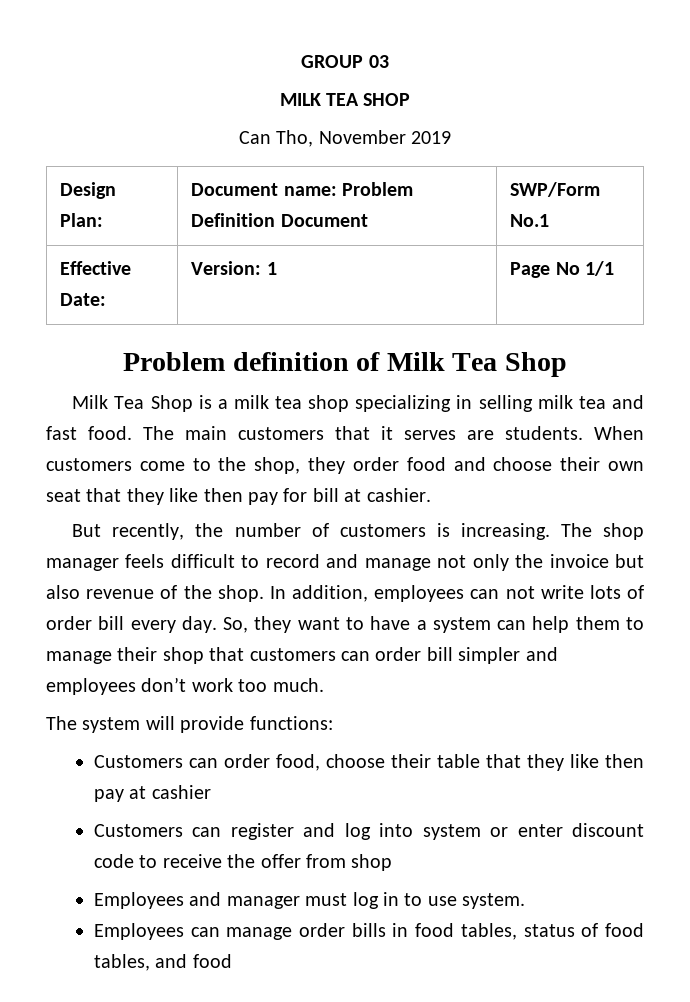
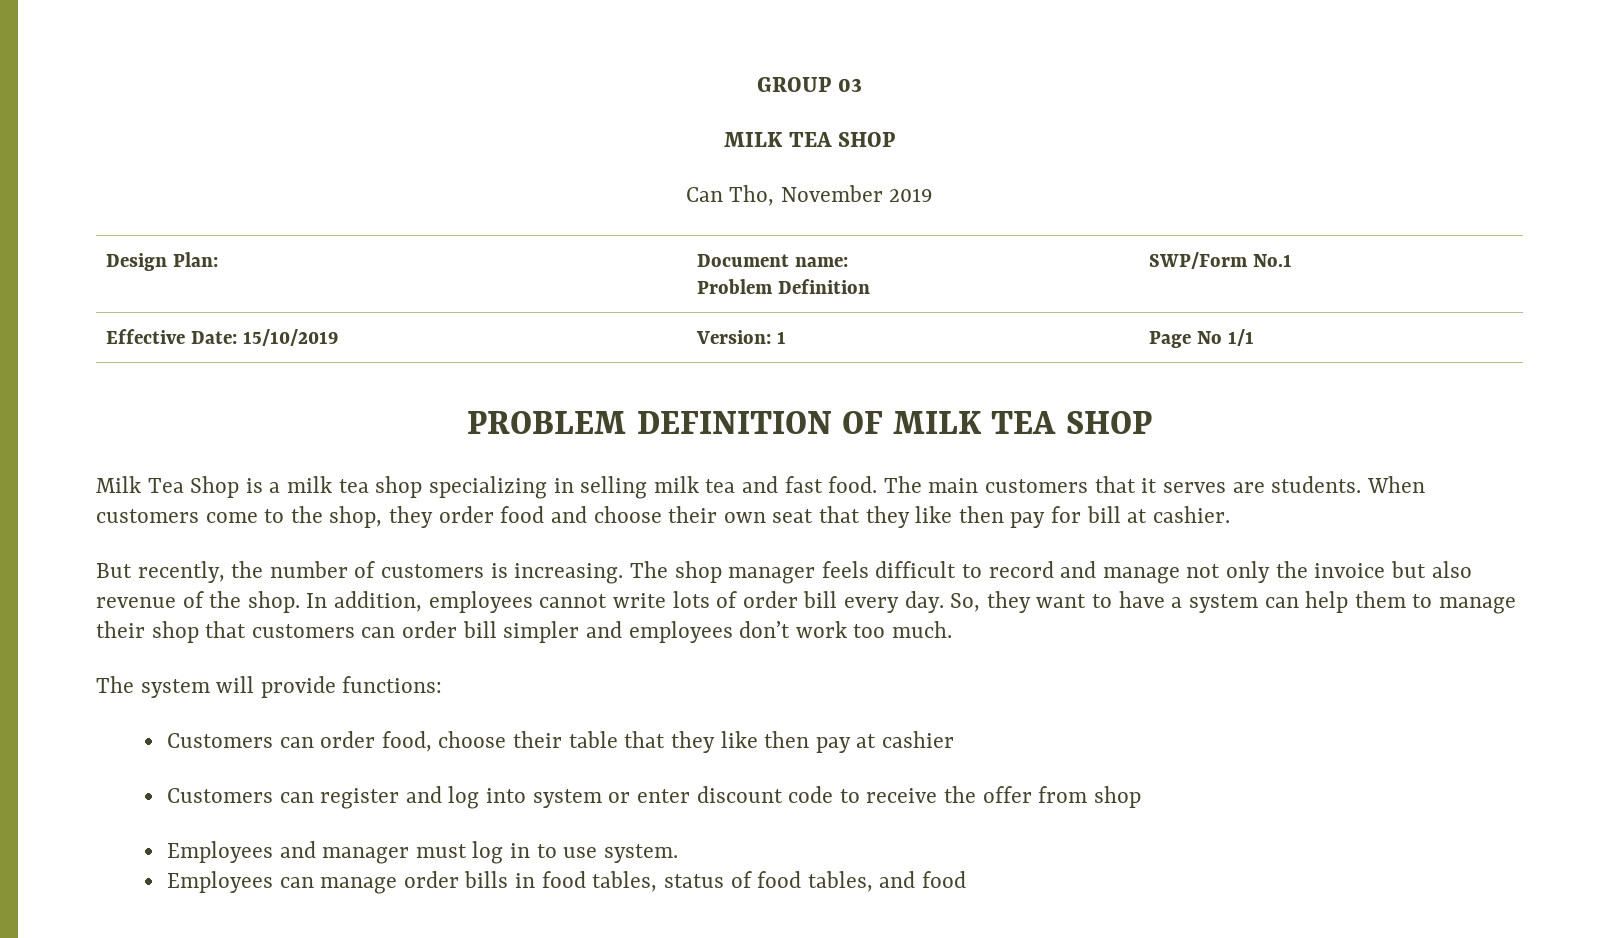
(337, 191) none -> (849, 262) //
[280,214,368,227] Document -> (871, 286) none
(107, 299) none -> [243,329,339,346] 15/10/2019
[123,352,567,377] Problem definition of Milk Tea Shop -> [467,411,1152,434] PROBLEM DEFINITION OF MILK TEA SHOP
[470,586,535,599] can not -> [539,594,608,608] cannot

